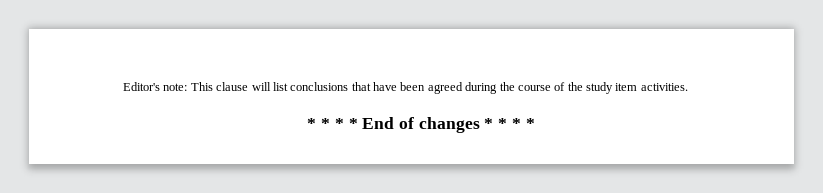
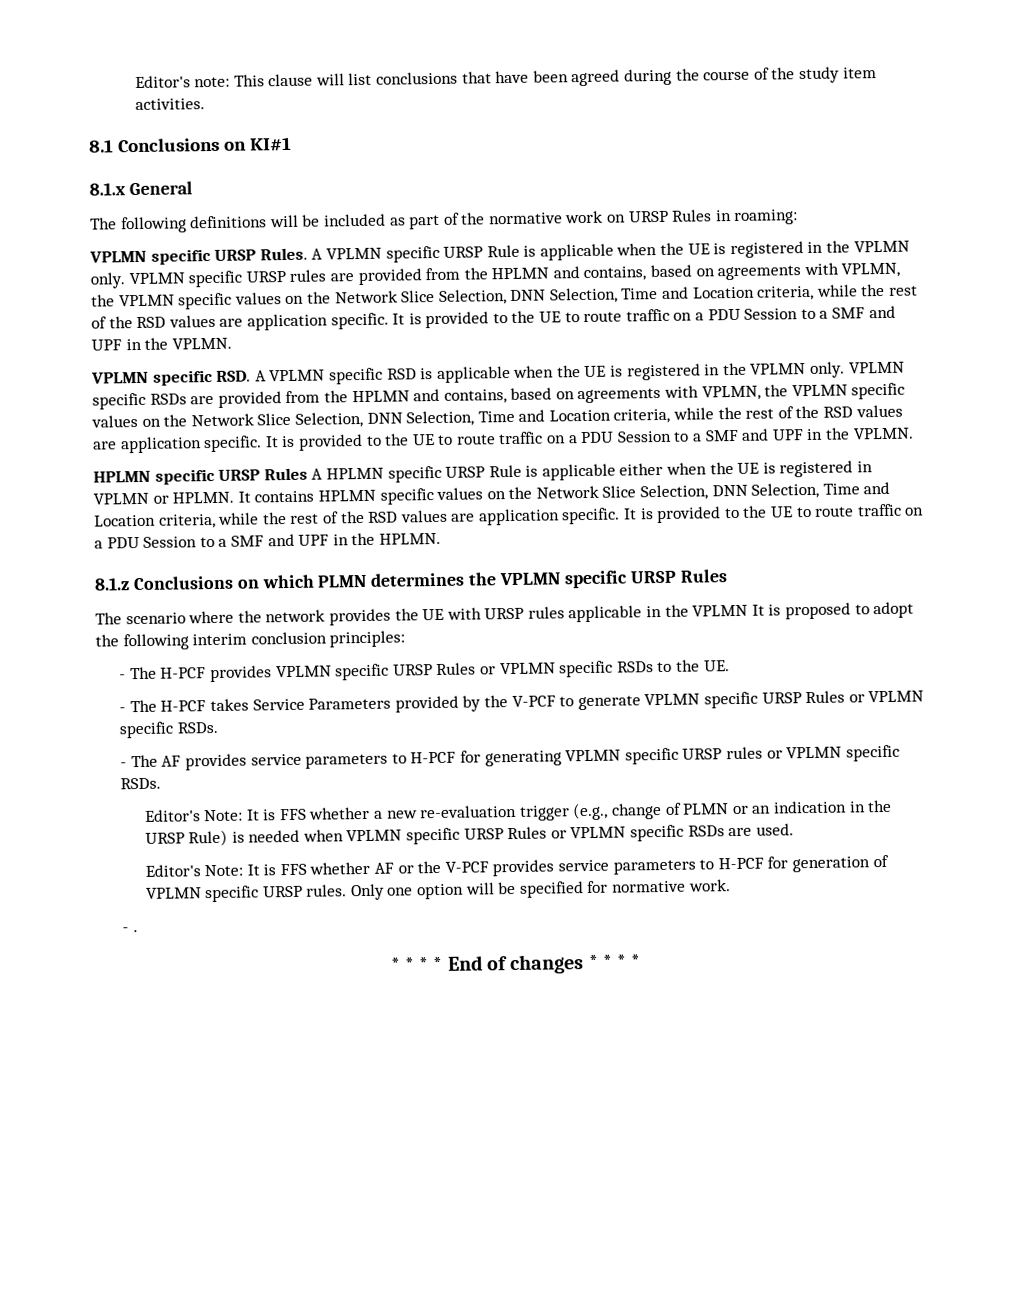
(688, 87) none -> [89,136,292,153] [89,181,193,196] [90,209,799,234] [89,240,910,265] [90,262,901,289] [91,283,919,310] [91,305,896,331] [91,337,232,351] [91,361,905,386] [92,382,906,410] [91,404,903,428] [93,427,914,454] [93,460,874,485] [93,481,891,505] [94,503,925,529] [94,532,441,549] [94,569,728,591] [95,601,915,626] [95,630,406,651] [119,659,730,683] [119,690,925,713] [119,721,218,739] [120,744,900,771] [120,777,162,790] [144,799,893,822] [144,823,794,847] [144,854,889,877] [145,879,731,903] [122,927,138,933] // 8.1 Conclusions on KI#1 // 8.1.x General // The following definitions will be included as part of the normative work on URSP Rules in roaming: // VPLMN specific URSP Rules. A VPLMN specific URSP Rule is applicable when the UE is registered in the VPLMN only. VPLMN specific URSP rules are provided from the HPLMN and contains, based on agreements with VPLMN, the VPLMN specific values on the Network Slice Selection, DNN Selection, Time and Location criteria, while the rest of the RSD values are application specific. It is provided to the UE to route traffic on a PDU Session to a SMF and UPF in the VPLMN. // VPLMN specific RSD. A VPLMN specific RSD is applicable when the UE is registered in the VPLMN only. VPLMN specific RSDs are provided from the HPLMN and contains, based on agreements with VPLMN, the VPLMN specific values on the Network Slice Selection, DNN Selection, Time and Location criteria, while the rest of the RSD values are application specific. It is provided to the UE to route traffic on a PDU Session to a SMF and UPF in the VPLMN. // HPLMN specific URSP Rules A HPLMN specific URSP Rule is applicable either when the UE is registered in VPLMN or HPLMN. It contains HPLMN specific values on the Network Slice Selection, DNN Selection, Time and Location criteria, while the rest of the RSD values are application specific. It is provided to the UE to route traffic on a PDU Session to a SMF and UPF in the HPLMN. // 8.1.z Conclusions on which PLMN determines the VPLMN specific URSP Rules // The scenario where the network provides the UE with URSP rules applicable in the VPLMN It is proposed to adopt the following interim conclusion principles: // - The H-PCF provides VPLMN specific URSP Rules or VPLMN specific RSDs to the UE. // - The H-PCF takes Service Parameters provided by the V-PCF to generate VPLMN specific URSP Rules or VPLMN specific RSDs. // - The AF provides service parameters to H-PCF for generating VPLMN specific URSP rules or VPLMN specific RSDs. // Editor's Note: It is FFS whether a new re-evaluation trigger (e.g., change of PLMN or an indication in the URSP Rule) is needed when VPLMN specific URSP Rules or VPLMN specific RSDs are used. // Editor's Note: It is FFS whether AF or the V-PCF provides service parameters to H-PCF for generation of VPLMN specific URSP rules. Only one option will be specified for normative work. // - .

